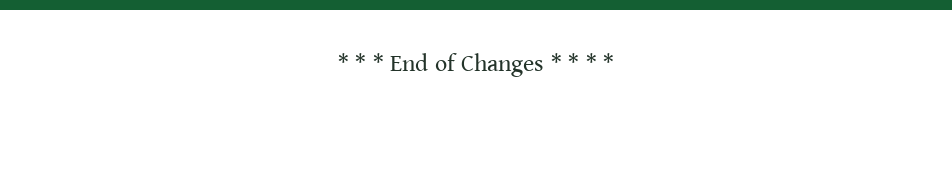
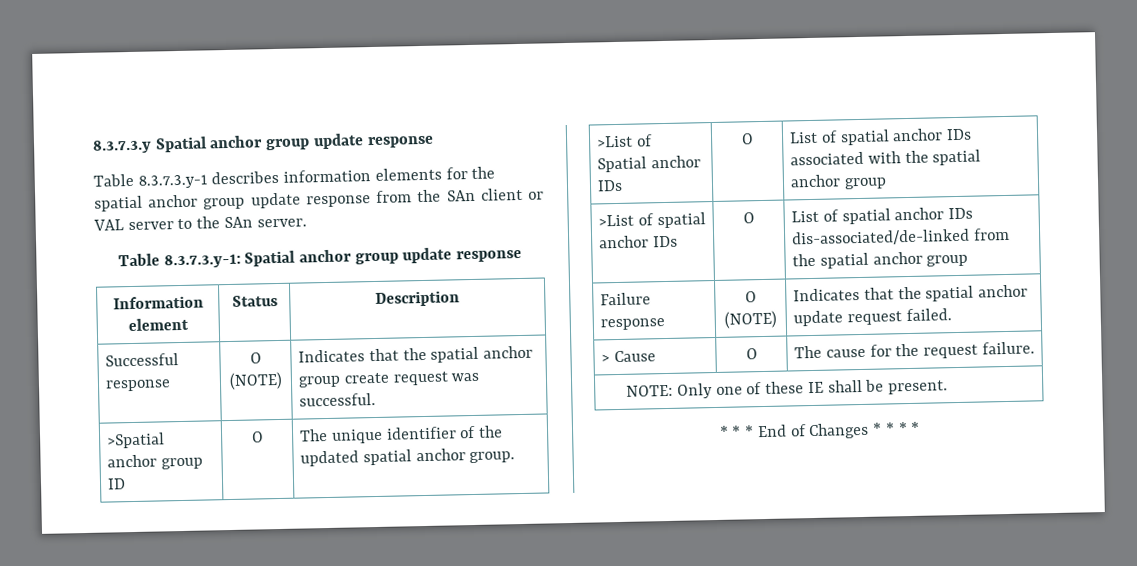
(337, 62) none -> [92,133,434,154] [93,166,496,189] [94,187,544,212] [93,216,307,231] [117,247,523,269] [112,295,204,310] [128,317,189,332] [231,295,278,307] [375,290,460,307] [105,353,180,367] [105,379,172,392] [249,352,262,364] [229,371,283,390] [298,345,534,363] [298,371,480,388] [299,392,377,407] [107,432,166,449] [107,454,203,470] [107,478,127,490] [250,431,264,443] [299,425,504,444] [300,448,516,467] [596,134,653,148] [597,155,701,173] [597,179,624,192] [740,133,754,145] [789,128,973,146] [790,149,982,166] [790,174,887,190] [598,212,706,229] [599,235,678,249] [742,212,755,224] [791,207,974,225] [792,227,1010,247] [792,251,969,269] [600,292,652,306] [600,318,666,331] [744,291,757,303] [724,310,777,329] [793,284,1029,302] [793,308,952,327] [601,350,656,363] [745,348,758,360] [794,341,1035,359] [626,379,949,399] 8.3.7.3.y Spatial anchor group update response // Table 8.3.7.3.y-1 describes information elements for the spatial anchor group update response from the SAn client or VAL server to the SAn server. // Table 8.3.7.3.y-1: Spatial anchor group update response // Information element | Status | Description // Successful response | O (NOTE) | Indicates that the spatial anchor group create request was successful. // >Spatial anchor group ID | O | The unique identifier of the updated spatial anchor group. // >List of Spatial anchor IDs | O | List of spatial anchor IDs associated with the spatial anchor group // >List of spatial anchor IDs | O | List of spatial anchor IDs dis-associated/de-linked from the spatial anchor group // Failure response | O (NOTE) | Indicates that the spatial anchor update request failed. // > Cause | O | The cause for the request failure. // NOTE: Only one of these IE shall be present. //

